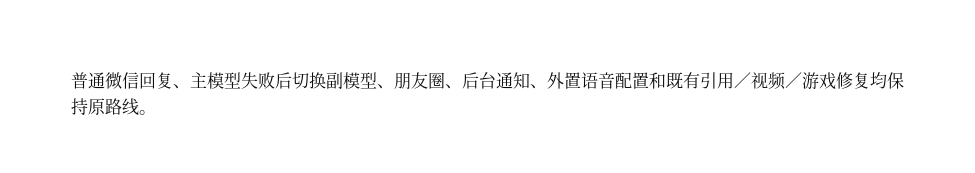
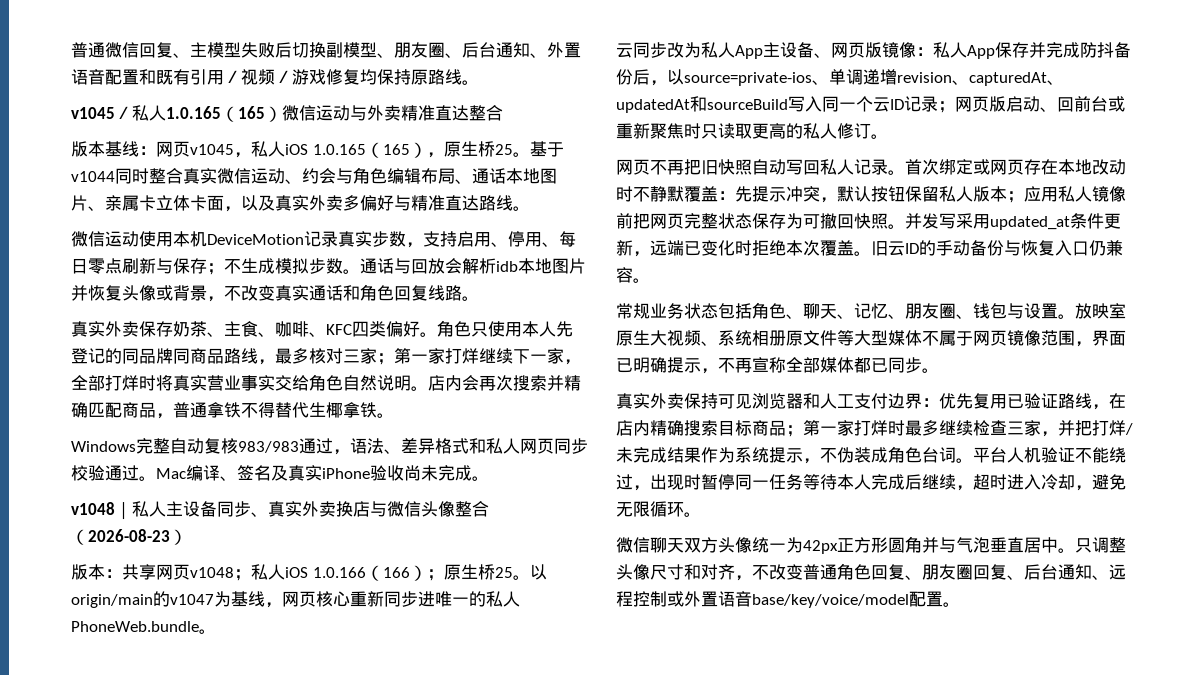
(156, 112) none -> [71,105,503,122] [71,141,564,158] [71,167,557,184] [71,195,530,212] [71,231,576,248] [71,258,586,275] [71,284,479,302] [71,320,573,337] [71,348,581,365] [71,374,581,391] [71,402,394,419] [71,438,588,455] [71,465,489,481] [71,501,489,520] [71,529,187,545] [71,564,547,581] [71,591,520,608] [71,621,216,634] [616,42,1131,59] [616,69,1064,86] [616,96,1125,113] [616,123,888,139] [616,159,1126,175] [616,186,1126,203] [616,213,1121,230] [616,240,1123,257] [616,267,650,283] [616,302,1126,319] [616,330,1126,347] [616,357,939,374] [616,393,1126,410] [616,420,1133,437] [616,446,1126,464] [616,474,1126,491] [616,501,701,517] [616,536,1126,554] [616,563,1126,581] [616,591,960,608] // v1045／私人1.0.165（165）微信运动与外卖精准直达整合 // 版本基线：网页v1045，私人iOS 1.0.165（165），原生桥25。基于v1044同时整合真实微信运动、约会与角色编辑布局、通话本地图片、亲属卡立体卡面，以及真实外卖多偏好与精准直达路线。 // 微信运动使用本机DeviceMotion记录真实步数，支持启用、停用、每日零点刷新与保存；不生成模拟步数。通话与回放会解析idb本地图片并恢复头像或背景，不改变真实通话和角色回复线路。 // 真实外卖保存奶茶、主食、咖啡、KFC四类偏好。角色只使用本人先登记的同品牌同商品路线，最多核对三家；第一家打烊继续下一家，全部打烊时将真实营业事实交给角色自然说明。店内会再次搜索并精确匹配商品，普通拿铁不得替代生椰拿铁。 // Windows完整自动复核983/983通过，语法、差异格式和私人网页同步校验通过。Mac编译、签名及真实iPhone验收尚未完成。 // v1048｜私人主设备同步、真实外卖换店与微信头像整合（2026-08-23） // 版本：共享网页v1048；私人iOS 1.0.166（166）；原生桥25。以origin/main的v1047为基线，网页核心重新同步进唯一的私人PhoneWeb.bundle。 // 云同步改为私人App主设备、网页版镜像：私人App保存并完成防抖备份后，以source=private-ios、单调递增revision、capturedAt、updatedAt和sourceBuild写入同一个云ID记录；网页版启动、回前台或重新聚焦时只读取更高的私人修订。 // 网页不再把旧快照自动写回私人记录。首次绑定或网页存在本地改动时不静默覆盖：先提示冲突，默认按钮保留私人版本；应用私人镜像前把网页完整状态保存为可撤回快照。并发写采用updated_at条件更新，远端已变化时拒绝本次覆盖。旧云ID的手动备份与恢复入口仍兼容。 // 常规业务状态包括角色、聊天、记忆、朋友圈、钱包与设置。放映室原生大视频、系统相册原文件等大型媒体不属于网页镜像范围，界面已明确提示，不再宣称全部媒体都已同步。 // 真实外卖保持可见浏览器和人工支付边界：优先复用已验证路线，在店内精确搜索目标商品；第一家打烊时最多继续检查三家，并把打烊/未完成结果作为系统提示，不伪装成角色台词。平台人机验证不能绕过，出现时暂停同一任务等待本人完成后继续，超时进入冷却，避免无限循环。 // 微信聊天双方头像统一为42px正方形圆角并与气泡垂直居中。只调整头像尺寸和对齐，不改变普通角色回复、朋友圈回复、后台通知、远程控制或外置语音base/key/voice/model配置。

